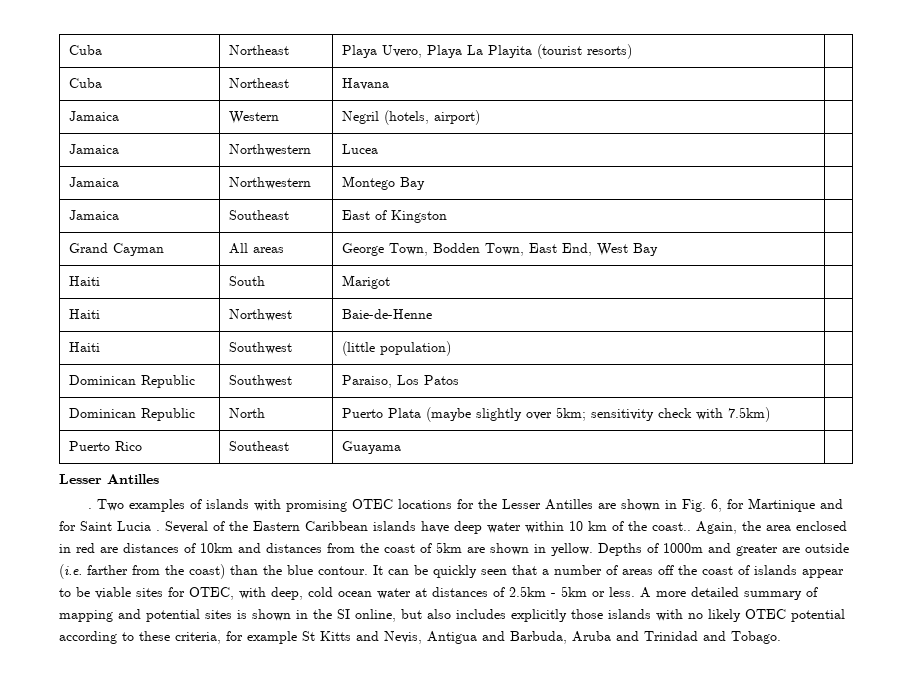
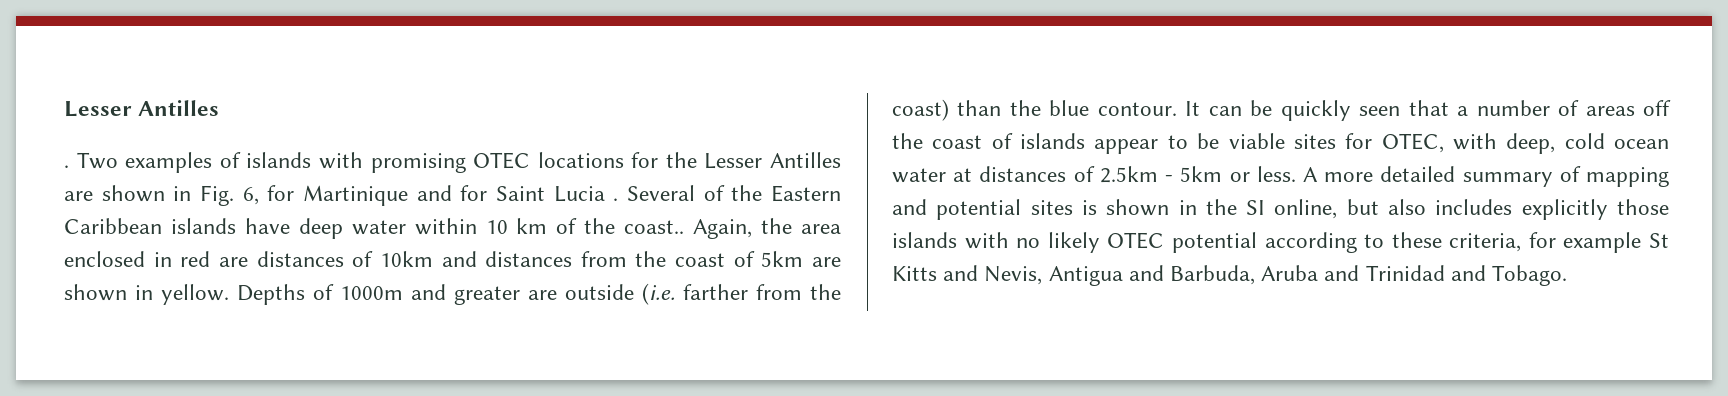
[68,45,102,55] [228,45,289,55] [341,44,632,59] [68,78,102,88] [228,78,289,88] [341,78,389,90] [68,111,119,121] [228,111,279,124] [341,110,480,125] [68,144,119,154] [228,144,311,156] [341,144,378,154] [68,177,119,187] [228,177,311,189] [341,176,425,190] [68,210,119,220] [228,210,289,220] [341,210,447,223] [68,243,164,256] [228,243,284,254] [341,243,658,256] [68,276,100,286] [228,276,265,286] [341,275,390,289] [68,309,100,319] [228,309,292,321] [341,309,432,319] [68,342,100,352] [228,342,292,354] [341,341,451,356] [68,375,195,388] [228,375,292,387] [341,375,459,388] [68,408,195,421] [228,408,265,418] [341,407,770,422] [68,441,142,451] [228,441,289,451] [341,441,401,454] Cuba | Northeast | Playa Uvero, Playa La Playita (tourist resorts) | // Cuba | Northeast | Havana | // Jamaica | Western | Negril (hotels, airport) | // Jamaica | Northwestern | Lucea | // Jamaica | Northwestern | Montego Bay | // Jamaica | Southeast | East of Kingston | // Grand Cayman | All areas | George Town, Bodden Town, East End, West Bay | // Haiti | South | Marigot | // Haiti | Northwest | Baie-de-Henne | // Haiti | Southwest | (little population) | // Dominican Republic | Southwest | Paraiso, Los Patos | // Dominican Republic | North | Puerto Plata (maybe slightly over 5km; sensitivity check with 7.5km) | // Puerto Rico | Southeast | Guayama | // -> (64, 109) none

